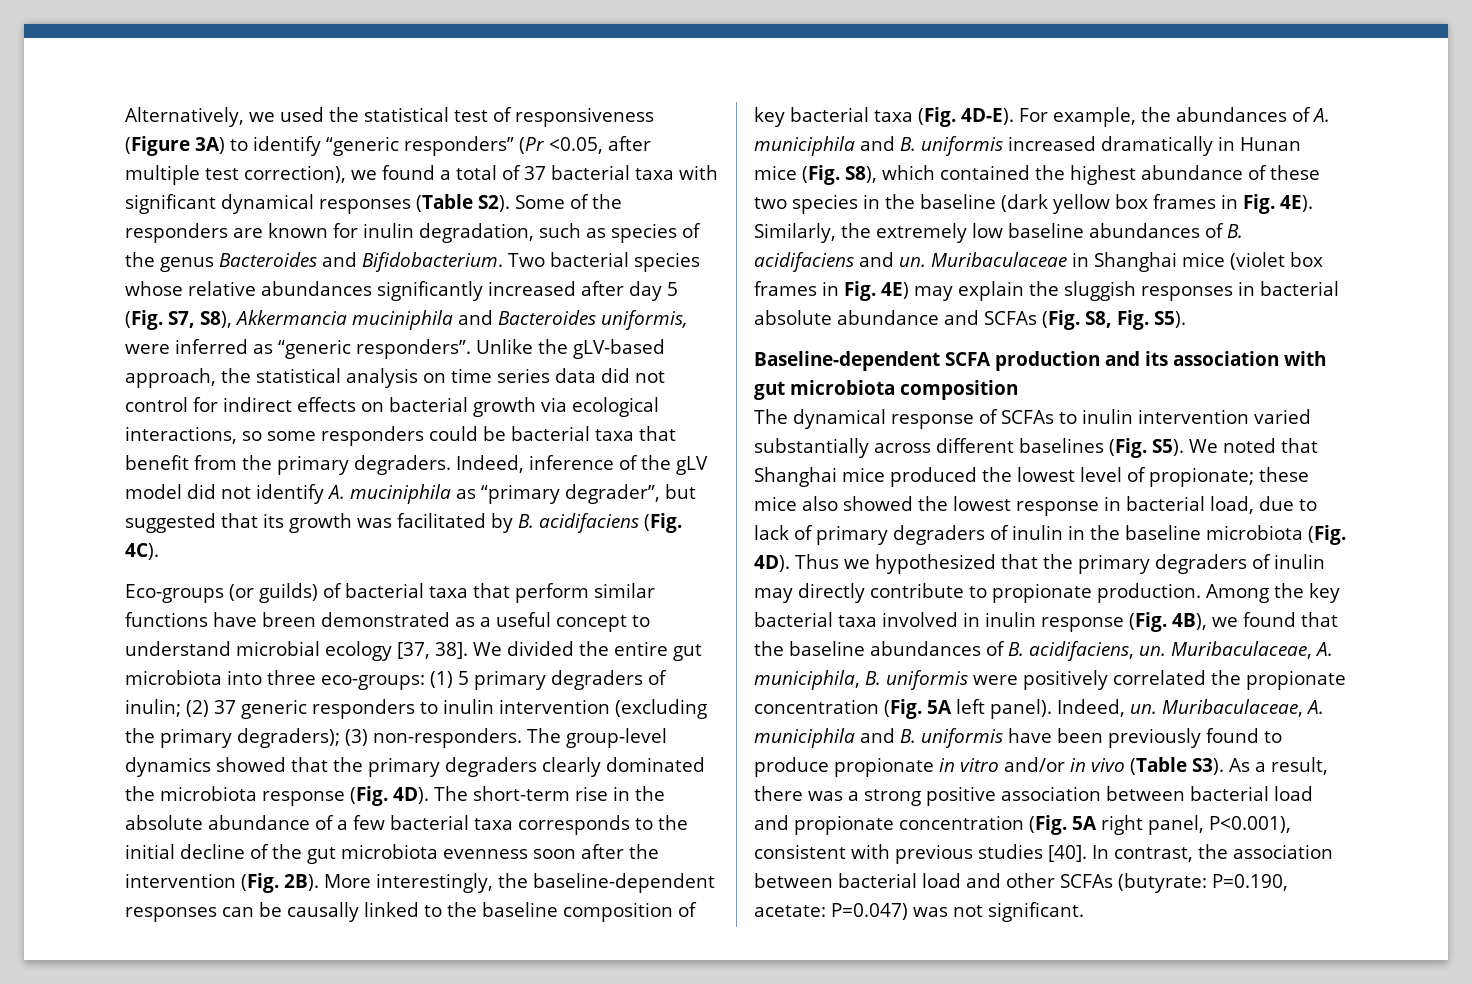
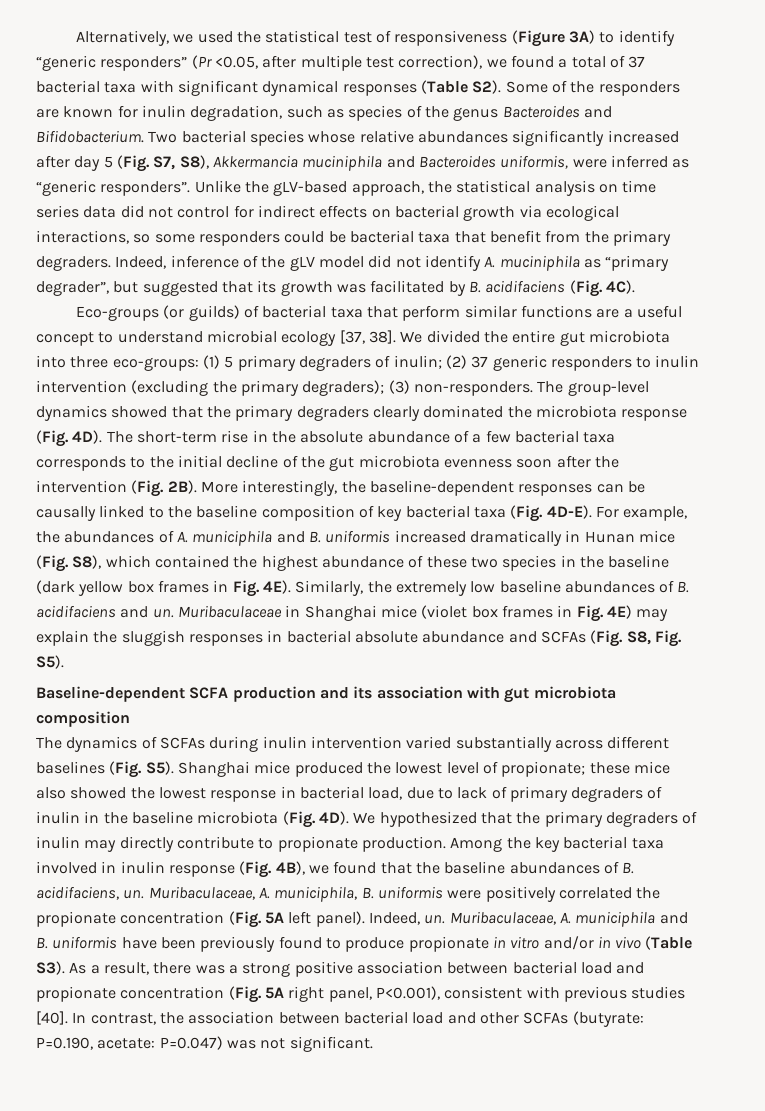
[213,612,475,627] have breen demonstrated as -> [596,309,620,318] are
[793,409,974,429] dynamical response -> [66,736,138,752] dynamics
[1059,412,1077,424] to -> [209,736,259,752] during
[1189,438,1318,453] We noted that -> (174, 768) none
[795,554,870,569] Thus we -> [353,812,376,824] We

